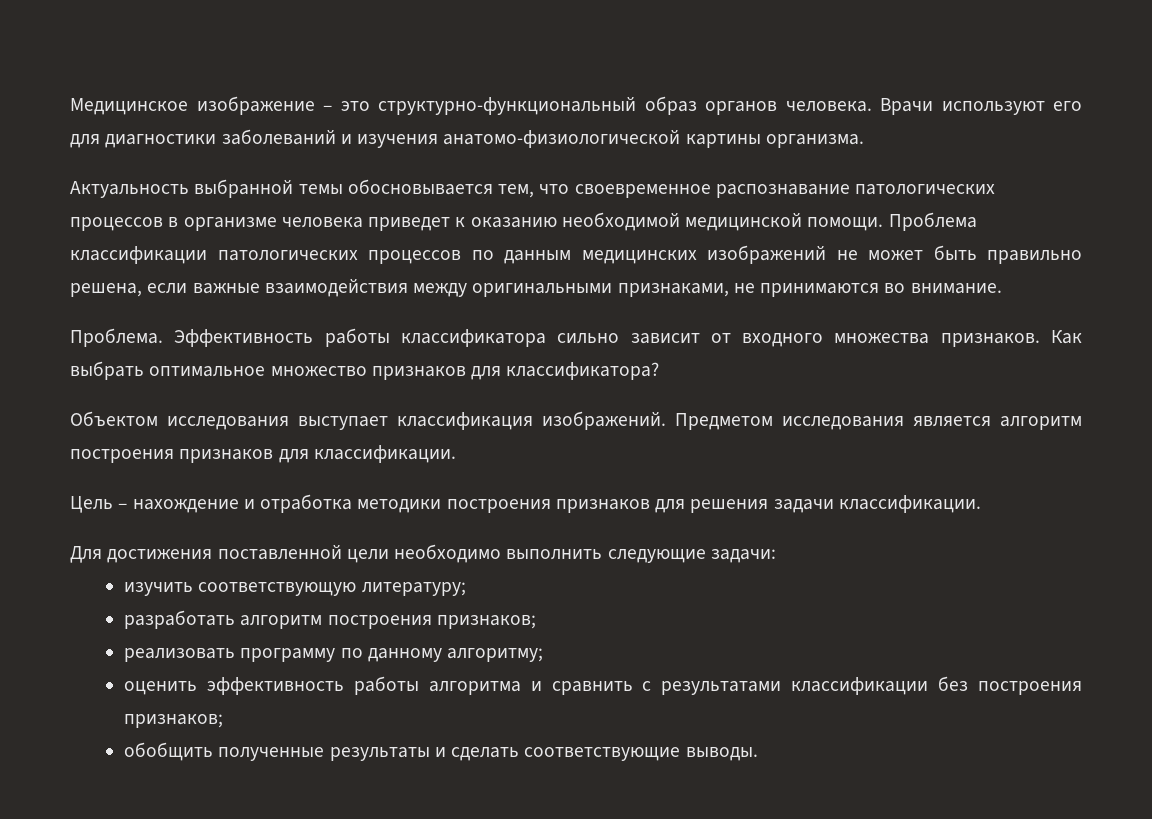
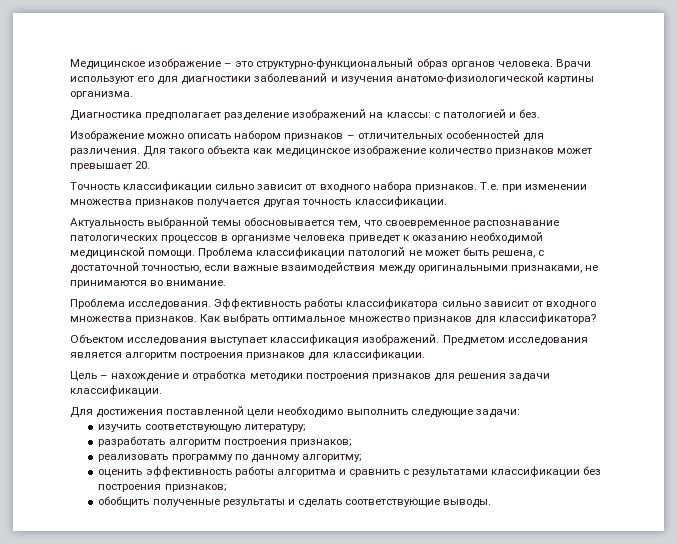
(864, 141) none -> [70,109,540,121] [70,130,544,142] [70,145,592,157] [70,161,151,171] [70,181,588,193] [70,196,447,208] // Диагностика предполагает разделение изображений на классы: с патологией и без. // Изображение можно описать набором признаков – отличительных особенностей для различения. Для такого объекта как медицинское изображение количество признаков может превышает 20. // Точность классификации сильно зависит от входного набора признаков. Т.е. при изменении множества признаков получается другая точность классификации.
[217,245,1082,264] [70,283,142,297] патологических процессов по данным медицинских изображений не может быть правильно решена, -> [348,247,544,258] [70,262,202,274] патологий не может быть решена, с достаточной точностью,
[70,328,163,347] Проблема. -> [70,298,212,310] Проблема исследования.

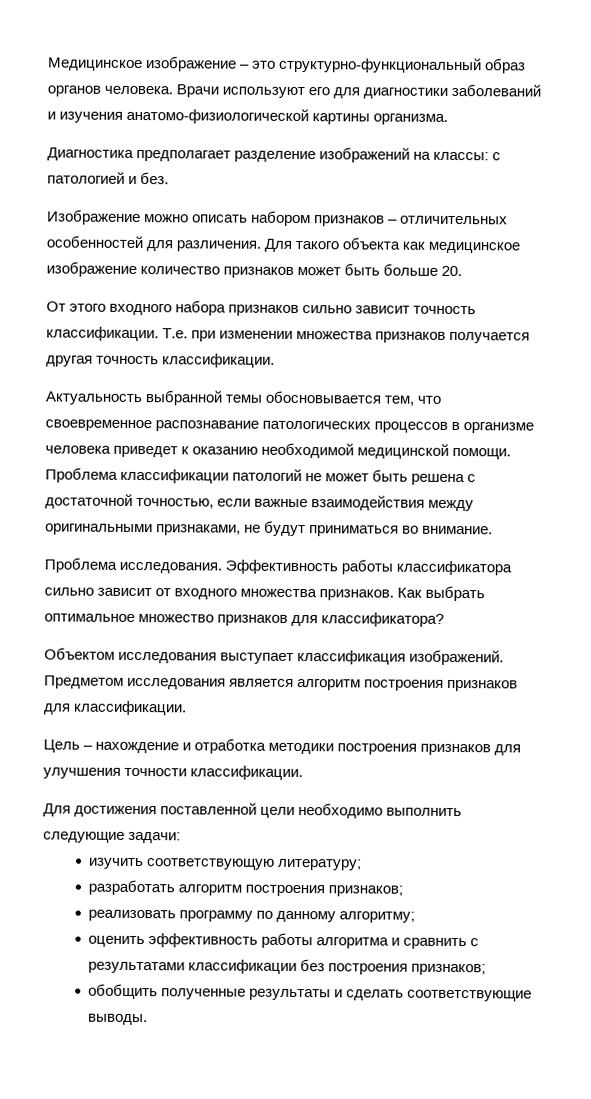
[70,163,132,171] превышает -> [344,263,439,276] быть больше
[70,181,477,193] Точность классификации сильно зависит от входного набора признаков. -> [46,300,477,317] [46,326,159,342] От этого входного набора признаков сильно зависит точность классификации.
[491,250,535,258] решена, -> [411,473,466,486] решена
[70,280,147,288] принимаются -> [264,520,400,537] будут приниматься
[457,373,551,382] решения задачи -> [43,767,188,779] улучшения точности

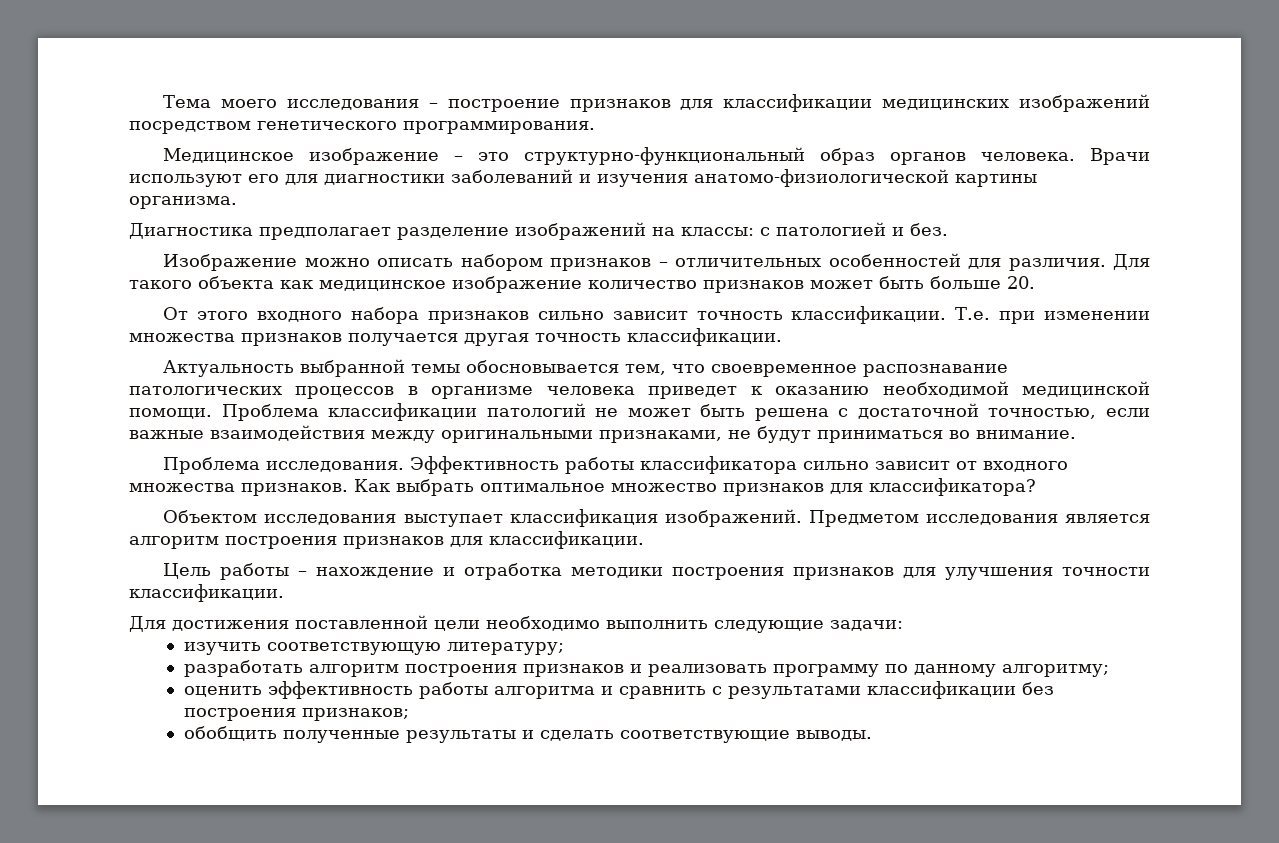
(48, 64) none -> [163,94,1150,112] [129,121,595,134] Тема моего исследования – построение признаков для классификации медицинских изображений посредством генетического программирования. //
[176,240,262,252] различения. -> [1008,258,1106,271] различия.
(80, 746) none -> [220,563,290,580] работы
[328,885,404,897] признаков; // -> [522,664,642,677] признаков и

